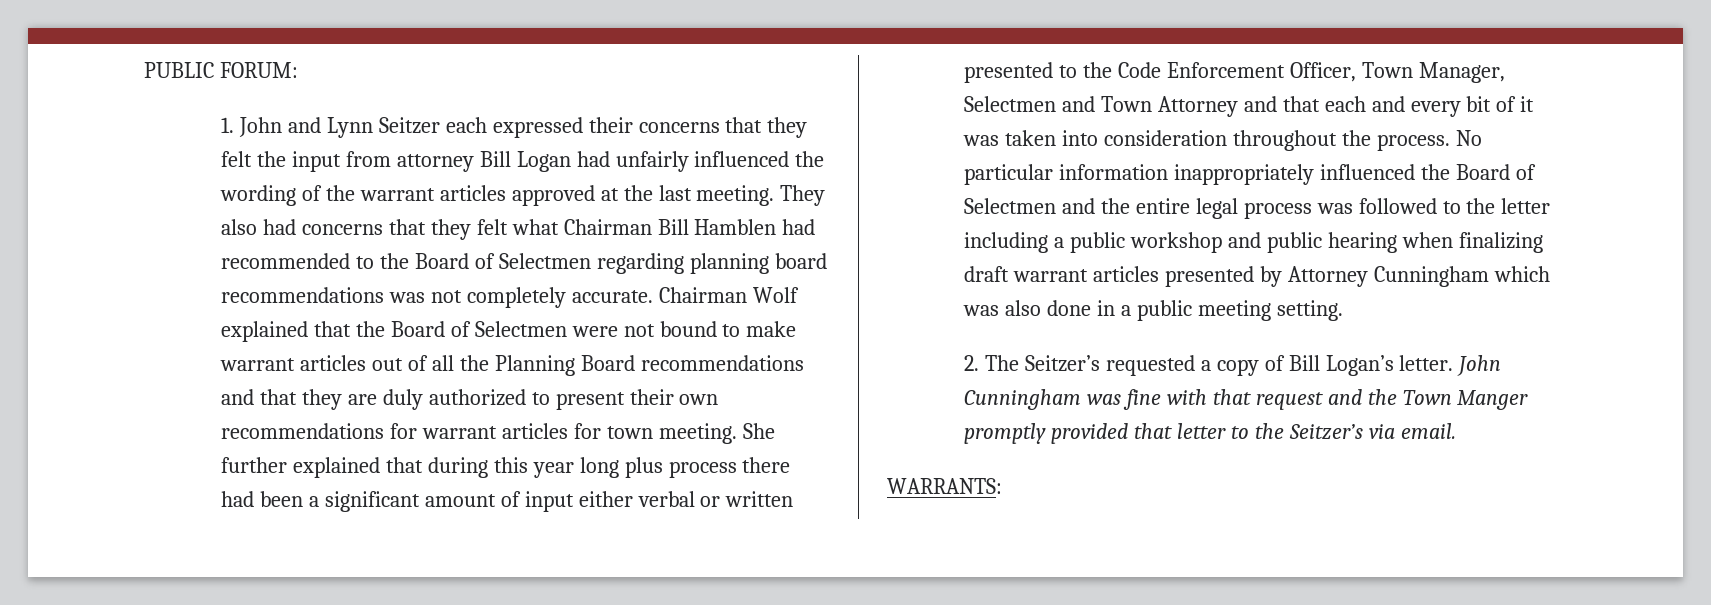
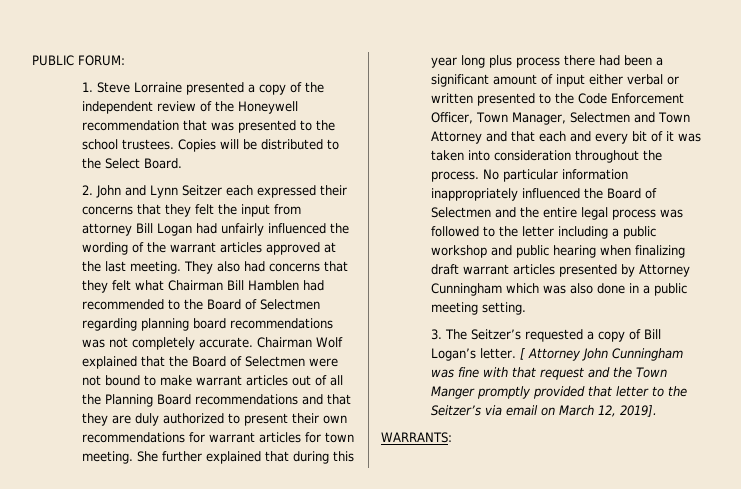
(235, 125) none -> [97,82,325,95] [82,101,299,114] [82,120,336,133] [82,139,340,152] [82,158,183,169] [82,185,94,195] Steve Lorraine presented a copy of the independent review of the Honeywell recommendation that was presented to the school trustees. Copies will be distributed to the Select Board. // 2.
[964,355,980,371] 2. -> [431,329,443,340] 3.
(1454, 363) none -> [520,348,582,361] [ Attorney
[1400,423,1456,439] email. -> [506,405,658,417] email on March 12, 2019].

